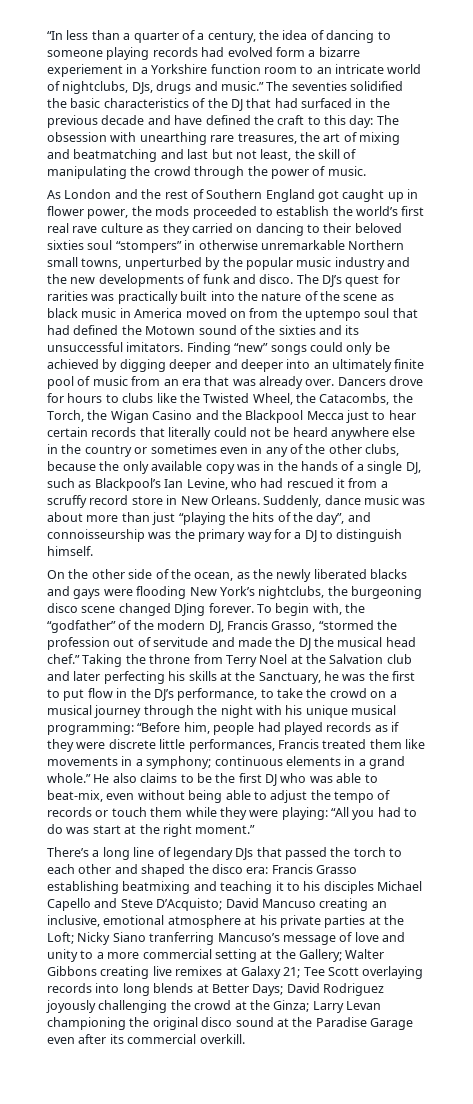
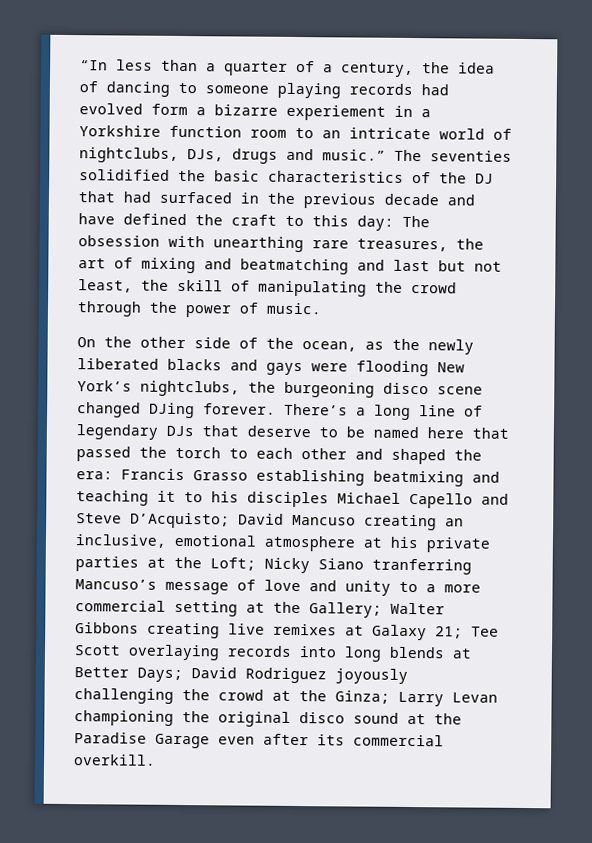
[47,189,419,202] [47,206,425,219] [47,223,402,236] [47,240,405,253] [47,257,410,270] [47,274,400,287] [47,291,394,304] [47,308,418,321] [47,325,360,335] [47,342,390,355] [47,359,425,372] [47,376,424,389] [47,393,413,405] [47,410,416,423] [47,427,416,440] [47,444,400,457] [47,461,421,474] [47,478,388,491] [47,495,426,508] [47,512,371,525] [47,529,403,542] [47,546,93,556] // As London and the rest of Southern England got caught up in flower power, the mods proceeded to establish the world’s first real rave culture as they carried on dancing to their beloved sixties soul “stompers” in otherwise unremarkable Northern small towns, unperturbed by the popular music industry and the new developments of funk and disco. The DJ’s quest for rarities was practically built into the nature of the scene as black music in America moved on from the uptempo soul that had defined the Motown sound of the sixties and its unsuccessful imitators. Finding “new” songs could only be achieved by digging deeper and deeper into an ultimately finite pool of music from an era that was already over. Dancers drove for hours to clubs like the Twisted Wheel, the Catacombs, the Torch, the Wigan Casino and the Blackpool Mecca just to hear certain records that literally could not be heard anywhere else in the country or sometimes even in any of the other clubs, because the only available copy was in the hands of a single DJ, such as Blackpool’s Ian Levine, who had rescued it from a scruffy record store in New Orleans. Suddenly, dance music was about more than just “playing the hits of the day”, and connoisseurship was the primary way for a DJ to distinguish himself. -> (322, 308) none
[256,603,365,616] [47,620,397,633] [47,637,416,650] [47,654,412,667] [47,671,416,684] [47,688,397,701] [47,705,396,718] [47,722,399,735] [47,739,425,752] [47,756,405,769] [47,773,378,786] [47,790,391,803] [47,807,418,820] [47,824,256,837] To begin with, the “godfather” of the modern DJ, Francis Grasso, “stormed the profession out of servitude and made the DJ the musical head chef.” Taking the throne from Terry Noel at the Salvation club and later perfecting his skills at the Sanctuary, he was the first to put flow in the DJ’s performance, to take the crowd on a musical journey through the night with his unique musical programming: “Before him, people had played records as if they were discrete little performances, Francis treated them like movements in a symphony; continuous elements in a grand whole.” He also claims to be the first DJ who was able to beat-mix, even without being able to adjust the tempo of records or touch them while they were playing: “All you had to do was start at the right moment.” // -> (276, 409) none
(282, 852) none -> [247,425,509,439] deserve to be named here that
[211,864,243,874] disco -> (482, 455) none

